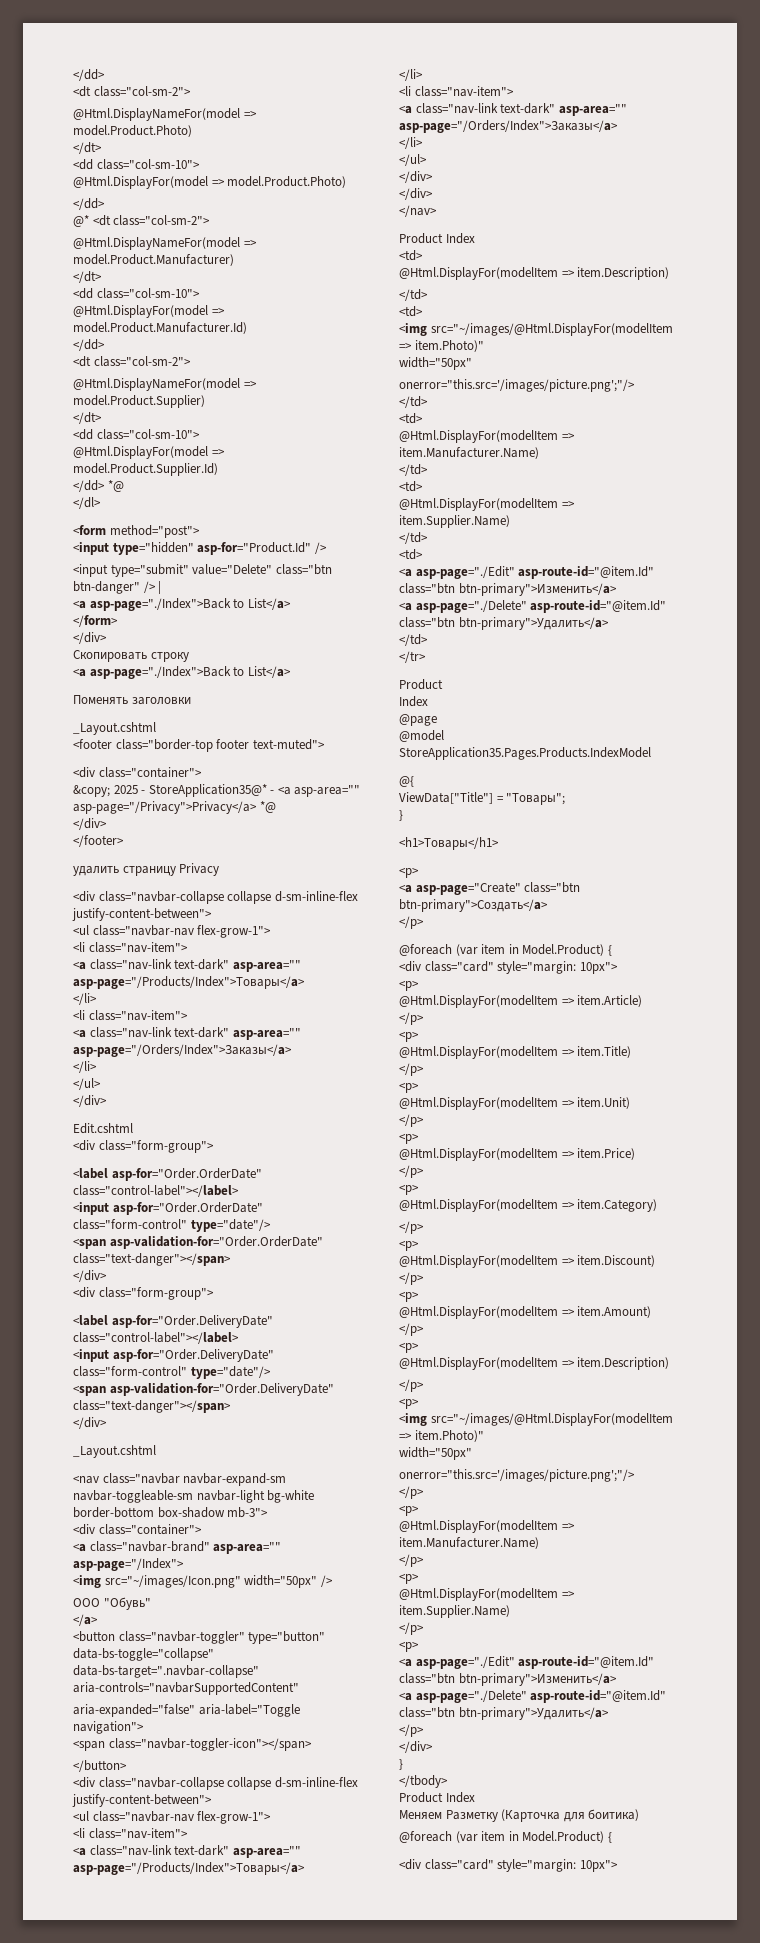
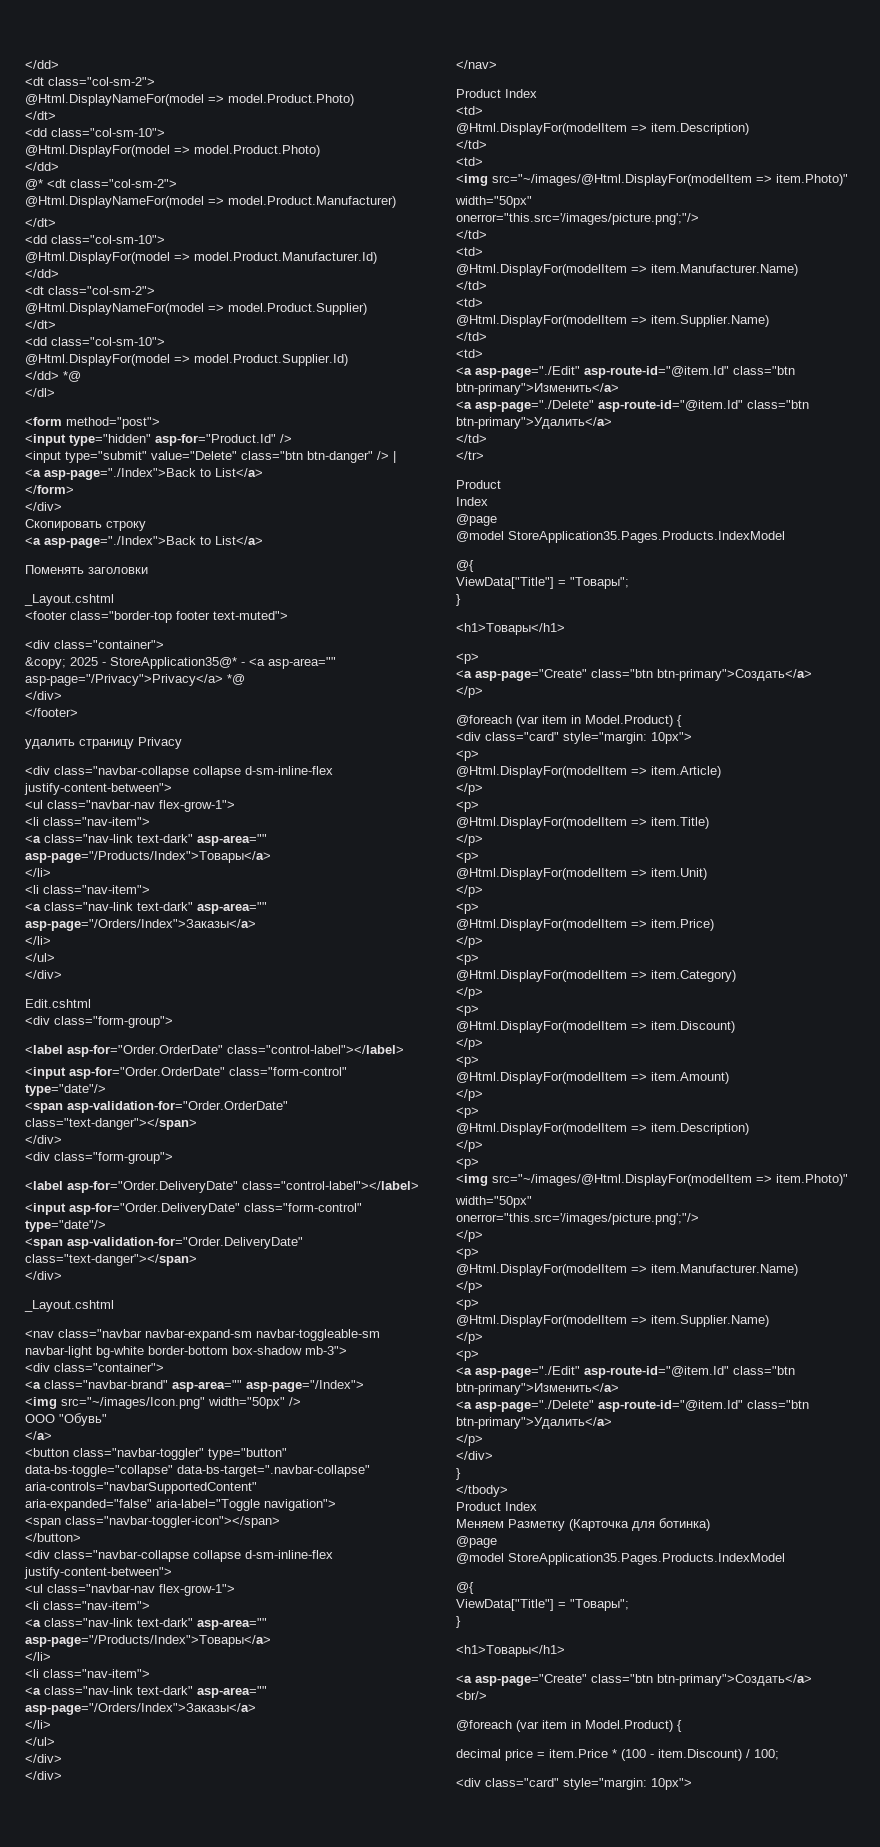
[588,1809,640,1821] [399,1831,612,1843] боитика) // @foreach (var item in Model.Product) { -> [659,1518,710,1531] [456,1536,497,1548] [456,1553,785,1565] [456,1582,474,1594] [456,1599,629,1611] [456,1616,461,1628] [456,1645,565,1657] [456,1674,812,1686] [456,1691,487,1700] [456,1720,682,1732] [456,1749,779,1761] ботинка) // @page // @model StoreApplication35.Pages.Products.IndexModel // @{ // ViewData["Title"] = "Товары"; // } // <h1>Товары</h1> // <a asp-page="Create" class="btn btn-primary">Создать</a> // <br/> // @foreach (var item in Model.Product) { // decimal price = item.Price * (100 - item.Discount) / 100;

